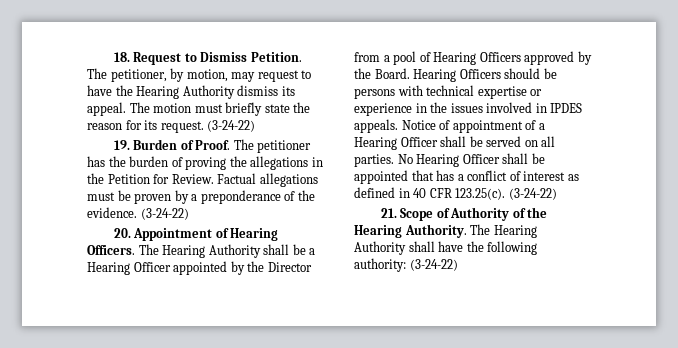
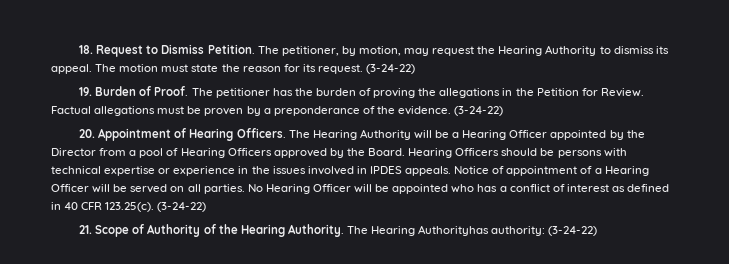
[301,70,312,79] [87,85,112,96] to have -> (475, 51) none
(235, 92) none -> [599,46,611,54] to
[225,102,263,116] briefly -> (189, 68) none
[263,244,290,255] shall -> [413,130,432,139] will
[440,136,467,147] shall -> [92,184,111,193] will
[502,153,529,164] shall -> [354,184,373,193] will
[411,170,434,181] that -> [451,184,475,193] who
[354,241,538,255] Authority shall have the following -> [418,225,490,236] Authorityhas

